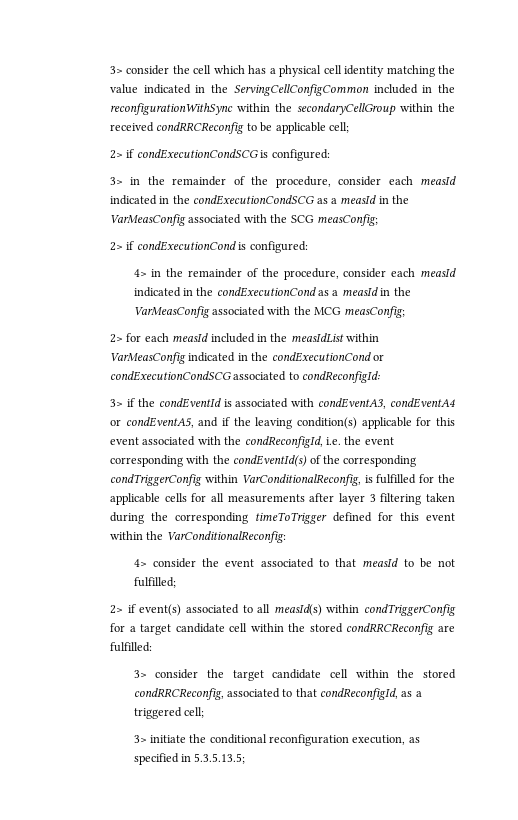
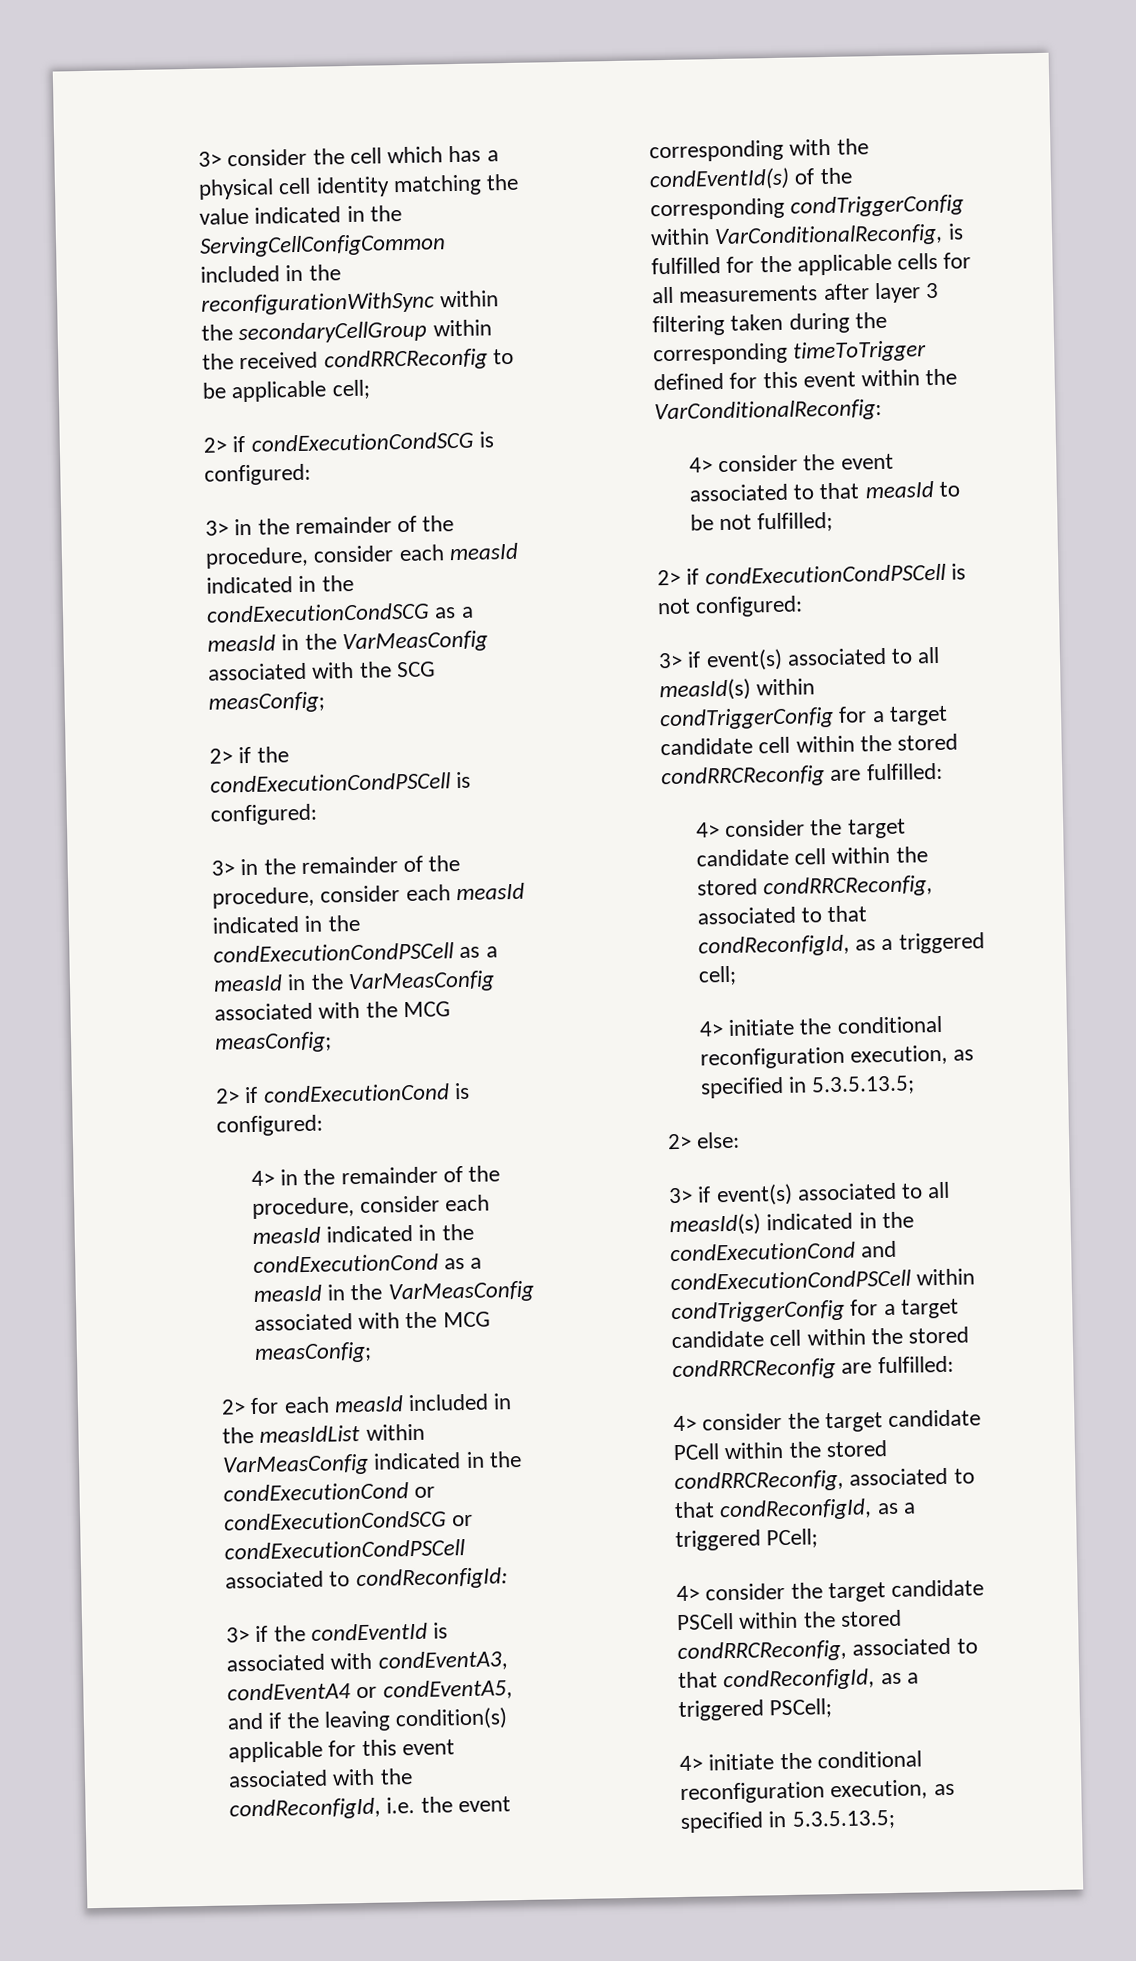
(378, 220) none -> [209,746,289,764] [210,771,472,793] [210,803,318,826] [211,855,461,876] [212,882,525,909] [212,914,361,934] [213,942,498,963] [213,970,495,994] [214,1001,451,1021] [214,1031,333,1054] // 2> if the condExecutionCondPSCell is configured: // 3> in the remainder of the procedure, consider each measId indicated in the condExecutionCondPSCell as a measId in the VarMeasConfig associated with the MCG measConfig;
(232, 376) none -> [452,1514,474,1527] [224,1539,466,1560] or condExecutionCondPSCell
(136, 608) none -> [704,563,966,585] [657,595,804,618] [658,651,702,669] condExecutionCondPSCell is not configured: // 3> if
[133,670,147,678] 3> -> [695,822,720,838] 4>
[133,734,420,746] [133,753,246,765] 3> initiate the conditional reconfiguration execution, as specified in 5.3.5.13.5; -> [698,1015,943,1037] [699,1044,975,1070] [699,1075,916,1099] [667,1131,741,1150] [668,1181,951,1207] [669,1211,914,1237] [670,1240,898,1262] [670,1268,976,1291] [671,1298,959,1324] [671,1326,970,1349] [672,1355,954,1382] [673,1409,982,1433] [673,1440,888,1461] [674,1467,975,1494] [674,1498,916,1522] [675,1528,819,1552] [676,1579,985,1603] [676,1609,902,1631] [677,1637,978,1664] [678,1668,919,1692] [678,1698,833,1722] [679,1750,922,1772] [680,1779,955,1805] [680,1809,896,1834] 4> initiate the conditional reconfiguration execution, as specified in 5.3.5.13.5; // 2> else: // 3> if event(s) associated to all measId(s) indicated in the condExecutionCond and condExecutionCondPSCell within condTriggerConfig for a target candidate cell within the stored condRRCReconfig are fulfilled: // 4> consider the target candidate PCell within the stored condRRCReconfig, associated to that condReconfigId, as a triggered PCell; // 4> consider the target candidate PSCell within the stored condRRCReconfig, associated to that condReconfigId, as a triggered PSCell; // 4> initiate the conditional reconfiguration execution, as specified in 5.3.5.13.5;

